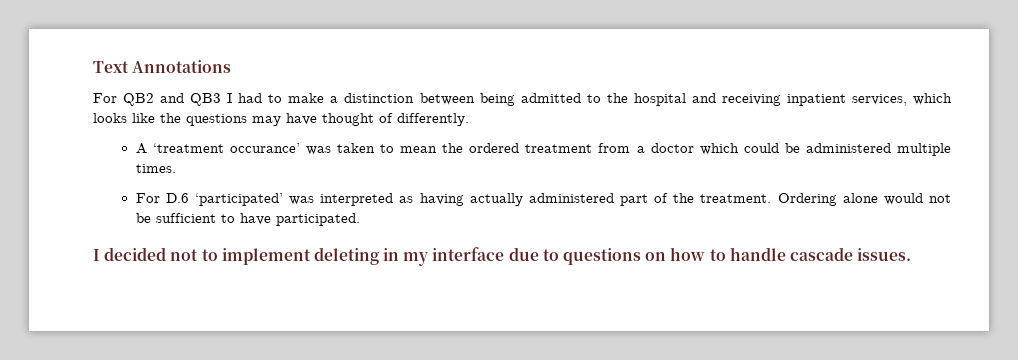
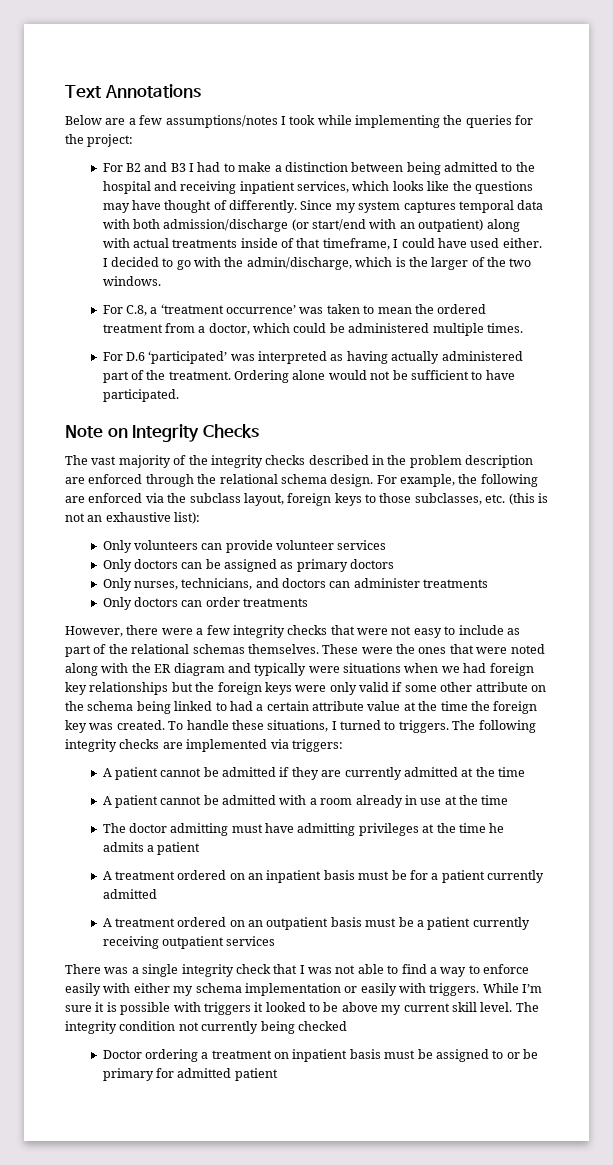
[93,93,222,106] For QB2 and QB3 -> [65,115,534,128] [65,134,134,147] [102,162,186,172] Below are a few assumptions/notes I took while implementing the queries for the project: // For B2 and B3
[135,143,300,154] // A ‘treatment occurance’ -> [300,200,544,213] [102,219,520,232] [102,238,542,250] [102,257,532,270] [102,276,161,286] [102,304,297,316] Since my system captures temporal data with both admission/discharge (or start/end with an outpatient) along with actual treatments inside of that timeframe, I could have used either. I decided to go with the admin/discharge, which is the larger of the two windows. // For C.8, a ‘treatment occurrence’
[650,143,694,153] doctor -> [208,323,250,335] doctor,
[93,247,912,266] I decided not to implement deleting in my interface due to questions on how to handle cascade issues. -> [65,424,259,442] [65,455,534,468] [65,474,538,487] [65,493,548,506] [65,512,201,524] [102,540,387,553] [102,559,395,572] [102,578,489,591] [102,597,309,610] [65,625,520,638] [65,644,545,657] [65,663,534,676] [65,682,546,695] [65,701,538,714] [65,720,536,733] [65,739,343,752] [102,767,526,780] [102,795,509,808] [102,823,505,836] [102,842,201,855] [102,870,545,883] [102,889,157,899] [102,917,530,930] [102,936,276,949] [65,964,529,977] [65,983,543,996] [65,1002,539,1015] [65,1021,347,1034] [102,1049,539,1062] [102,1068,278,1081] Note on Integrity Checks // The vast majority of the integrity checks described in the problem description are enforced through the relational schema design. For example, the following are enforced via the subclass layout, foreign keys to those subclasses, etc. (this is not an exhaustive list): // Only volunteers can provide volunteer services // Only doctors can be assigned as primary doctors // Only nurses, technicians, and doctors can administer treatments // Only doctors can order treatments // However, there were a few integrity checks that were not easy to include as part of the relational schemas themselves. These were the ones that were noted along with the ER diagram and typically were situations when we had foreign key relationships but the foreign keys were only valid if some other attribute on the schema being linked to had a certain attribute value at the time the foreign key was created. To handle these situations, I turned to triggers. The following integrity checks are implemented via triggers: // A patient cannot be admitted if they are currently admitted at the time // A patient cannot be admitted with a room already in use at the time // The doctor admitting must have admitting privileges at the time he admits a patient // A treatment ordered on an inpatient basis must be for a patient currently admitted // A treatment ordered on an outpatient basis must be a patient currently receiving outpatient services // There was a single integrity check that I was not able to find a way to enforce easily with either my schema implementation or easily with triggers. While I’m sure it is possible with triggers it looked to be above my current skill level. The integrity condition not currently being checked // Doctor ordering a treatment on inpatient basis must be assigned to or be primary for admitted patient

